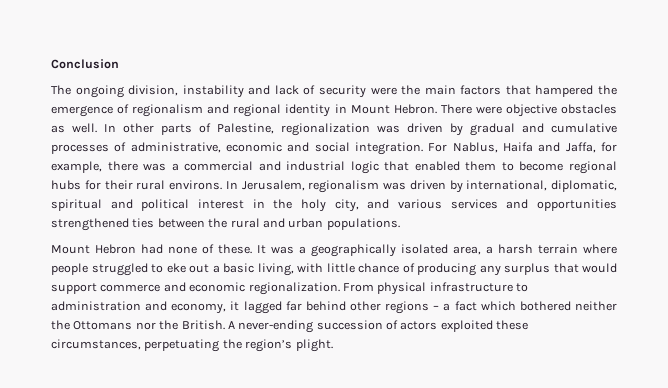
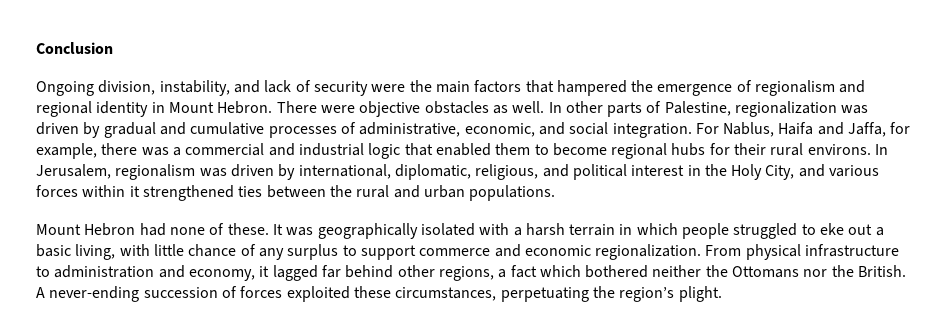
[51,85,244,98] The ongoing division, instability -> [36,80,230,96] Ongoing division, instability,
[226,142,282,152] economic -> [464,123,535,137] economic,
[51,199,102,211] spiritual -> [475,164,539,180] religious,
[301,199,618,212] holy city, and various services and opportunities -> [731,164,880,180] [36,185,140,197] Holy City, and various forces within it
[299,246,306,254] a -> (314, 231) none
[453,246,481,255] area, -> [479,223,510,235] with
[583,244,617,254] where -> [619,223,678,235] in which
[417,263,476,276] producing -> (256, 250) none
[553,263,617,273] that would -> [342,245,357,256] to
[385,301,440,314] regions – -> [438,266,494,281] regions,
[400,321,438,330] actors -> [240,286,283,298] forces

